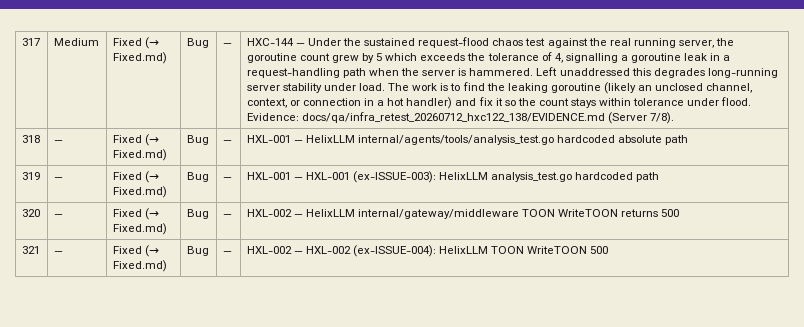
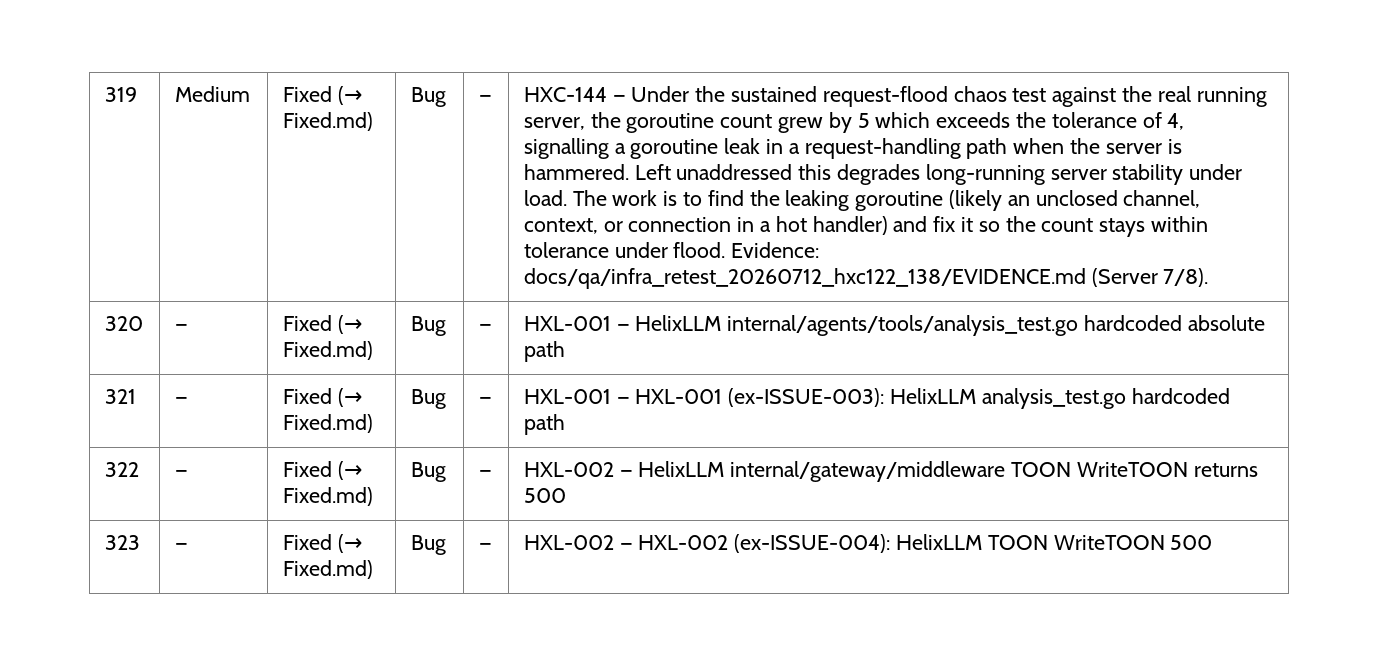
[21,38,40,46] 317 -> [104,87,137,102] 319
[21,135,40,143] 318 -> [104,316,143,331] 320
[21,172,40,180] 319 -> [104,389,136,404] 321
[21,209,40,217] 320 -> [104,462,139,477] 322
[21,246,40,254] 321 -> [104,535,140,550] 323

